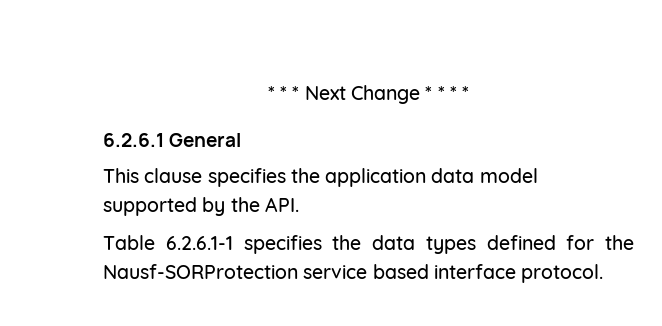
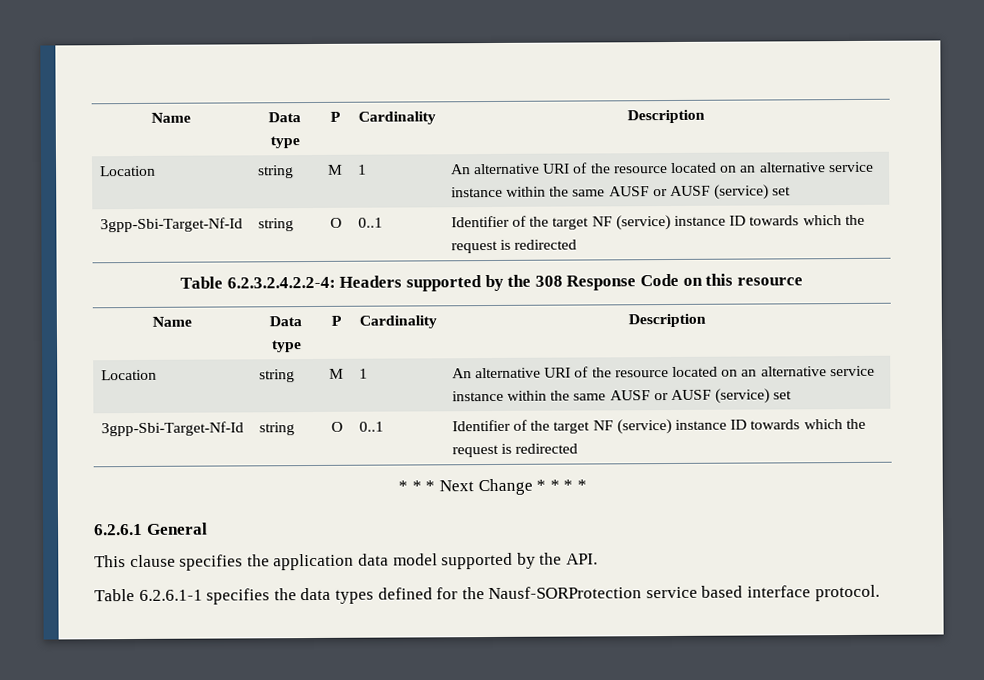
(267, 93) none -> [151,112,191,123] [268,112,301,123] [269,136,300,149] [329,111,341,122] [357,111,436,125] [627,109,705,124] [99,165,156,177] [257,165,294,179] [328,164,343,175] [357,164,367,175] [450,161,874,175] [450,184,792,200] [99,217,243,233] [257,218,294,232] [329,217,342,228] [357,217,383,228] [450,214,865,231] [450,239,578,254] [180,273,803,292] [152,316,192,327] [269,316,302,327] [270,340,302,353] [330,315,342,326] [358,315,437,329] [628,313,706,328] [100,369,157,381] [258,369,295,383] [329,368,344,379] [358,368,368,379] [451,365,875,379] [451,388,793,404] [100,421,244,437] [258,422,295,436] [330,421,343,432] [358,421,384,432] [451,418,866,435] [451,443,579,458] Name | Data type | P | Cardinality | Description // Location | string | M | 1 | An alternative URI of the resource located on an alternative service instance within the same AUSF or AUSF (service) set // 3gpp-Sbi-Target-Nf-Id | string | O | 0..1 | Identifier of the target NF (service) instance ID towards which the request is redirected // Table 6.2.3.2.4.2.2-4: Headers supported by the 308 Response Code on this resource // Name | Data type | P | Cardinality | Description // Location | string | M | 1 | An alternative URI of the resource located on an alternative service instance within the same AUSF or AUSF (service) set // 3gpp-Sbi-Target-Nf-Id | string | O | 0..1 | Identifier of the target NF (service) instance ID towards which the request is redirected //

